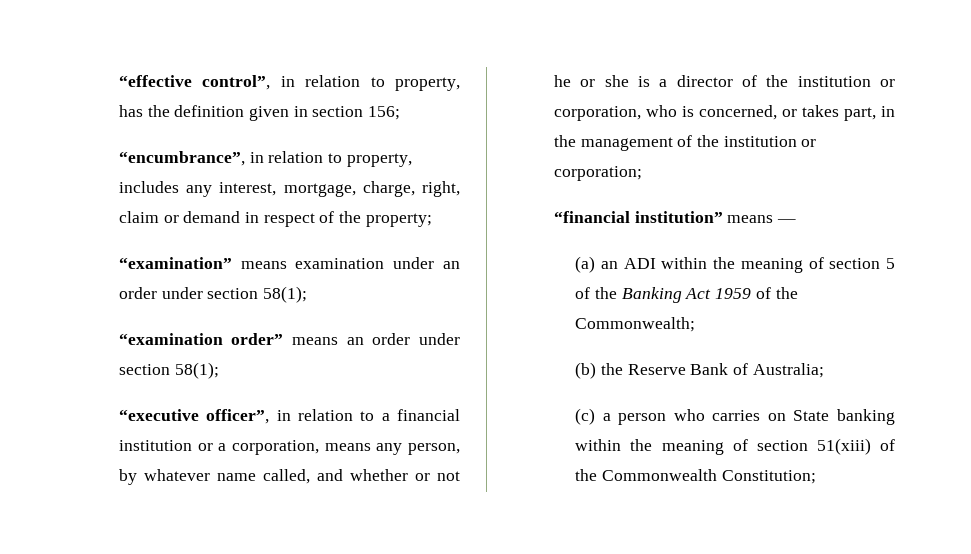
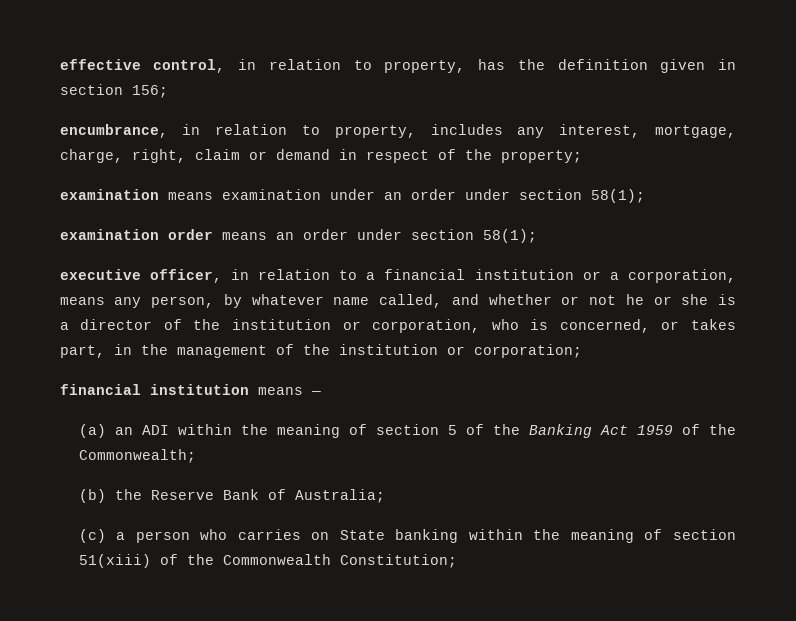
[118,75,271,90] “effective control”, -> [59,59,226,73] effective control,
[118,151,245,166] “encumbrance”, -> [59,124,168,138] encumbrance,
[118,257,232,269] “examination” -> [59,189,159,200] examination
[118,333,284,345] “examination order” -> [59,229,213,240] examination order
[118,409,270,424] “executive officer”, -> [59,269,222,283] executive officer,
[553,211,723,223] “financial institution” -> [59,384,249,395] financial institution

